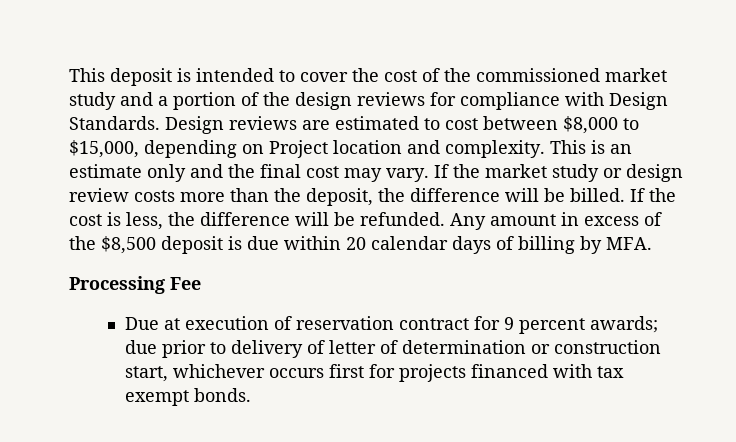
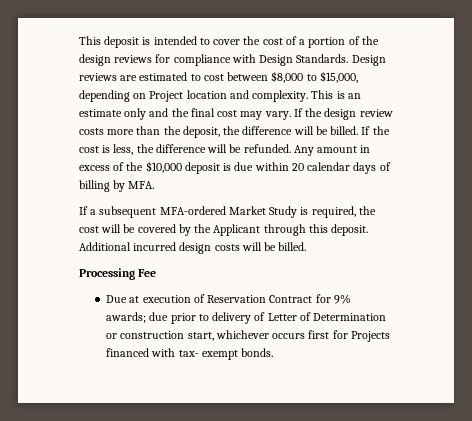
[444,68,667,82] [69,92,153,110] the commissioned market study and -> (297, 40) none
[485,164,622,182] market study or -> (323, 112) none
[101,236,156,254] $8,500 -> [145,161,182,173] $10,000
(652, 243) none -> [79,206,376,218] [79,224,369,236] [79,242,307,254] // If a subsequent MFA-ordered Market Study is required, the cost will be covered by the Applicant through this deposit. Additional incurred design costs will be billed.
[295,316,585,334] reservation contract for 9 percent -> [207,294,351,304] Reservation Contract for 9%
[328,340,526,354] letter of determination -> [267,312,387,321] Letter of Determination
[398,364,466,382] projects -> [350,331,390,342] Projects
[596,366,624,378] tax -> [178,350,199,357] tax-

